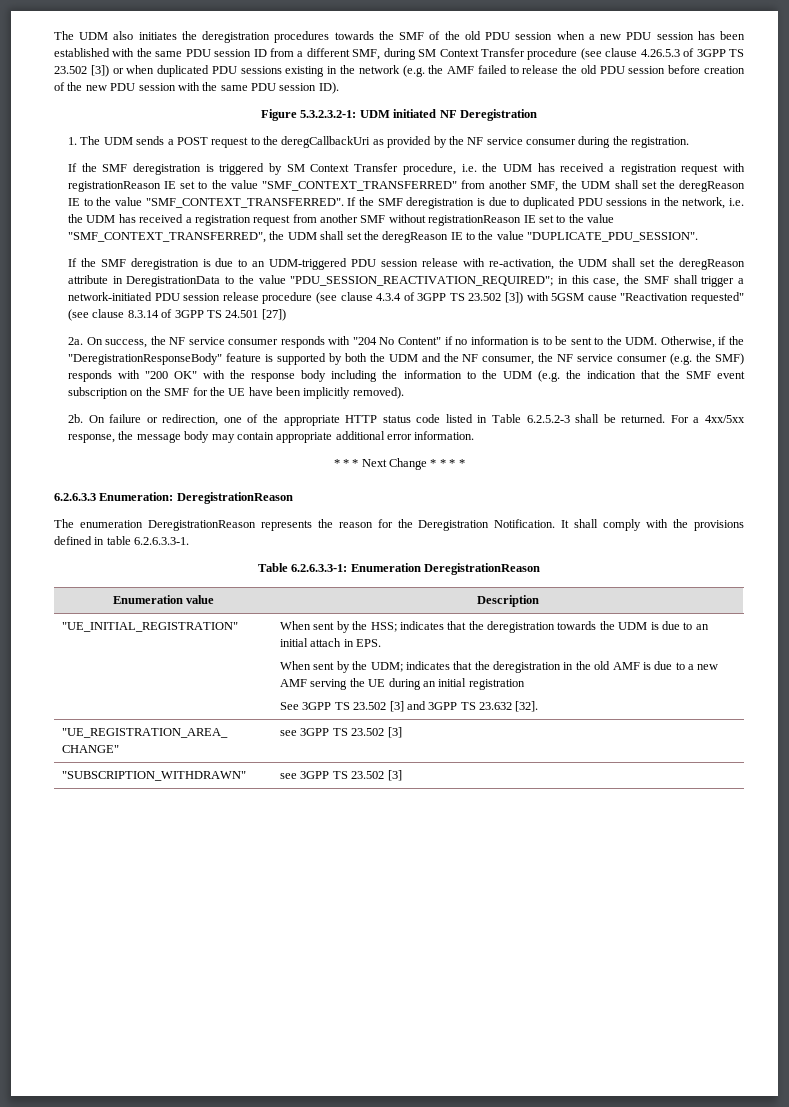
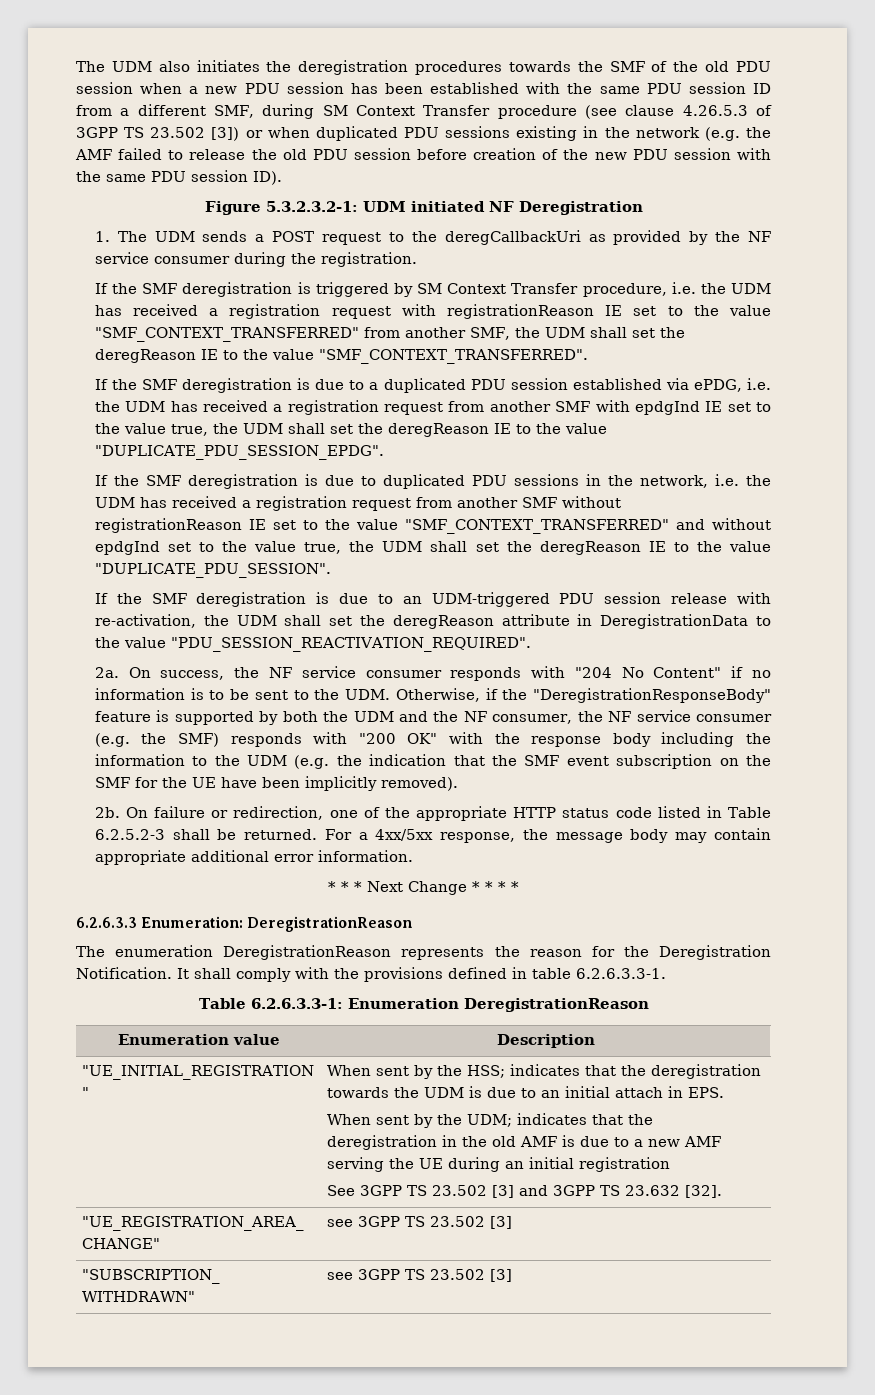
(344, 203) none -> [94,378,771,393] [94,400,772,415] [94,423,607,437] [94,445,384,460] // If the SMF deregistration is due to a duplicated PDU session established via ePDG, i.e. the UDM has received a registration request from another SMF with epdgInd IE set to the value true, the UDM shall set the deregReason IE to the value "DUPLICATE_PDU_SESSION_EPDG". //
[68,232,267,243] "SMF_CONTEXT_TRANSFERRED", -> [404,518,771,534] [94,541,342,555] "SMF_CONTEXT_TRANSFERRED" and without epdgInd set to the value true,
[290,275,745,287] [68,292,744,304] [68,309,286,321] "PDU_SESSION_REACTIVATION_REQUIRED"; in this case, the SMF shall trigger a network-initiated PDU session release procedure (see clause 4.3.4 of 3GPP TS 23.502 [3]) with 5GSM cause "Reactivation requested" (see clause 8.3.14 of 3GPP TS 24.501 [27]) -> [170,637,531,652] "PDU_SESSION_REACTIVATION_REQUIRED".

